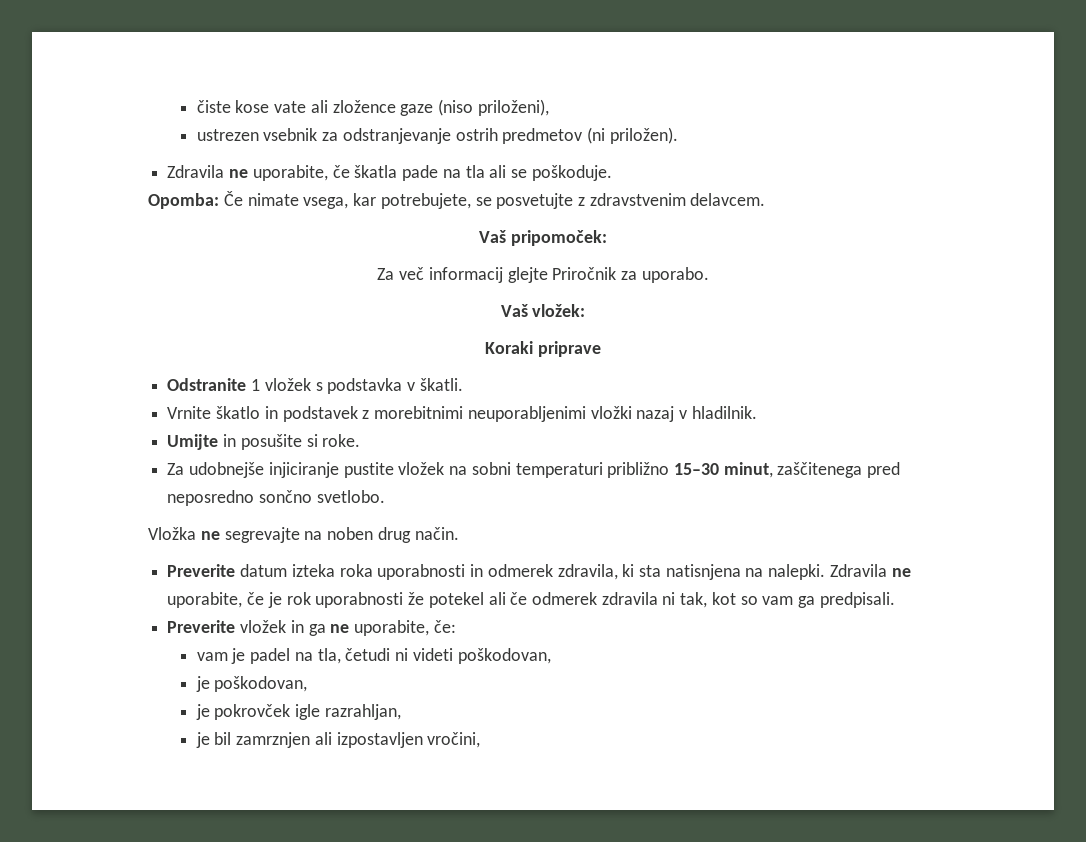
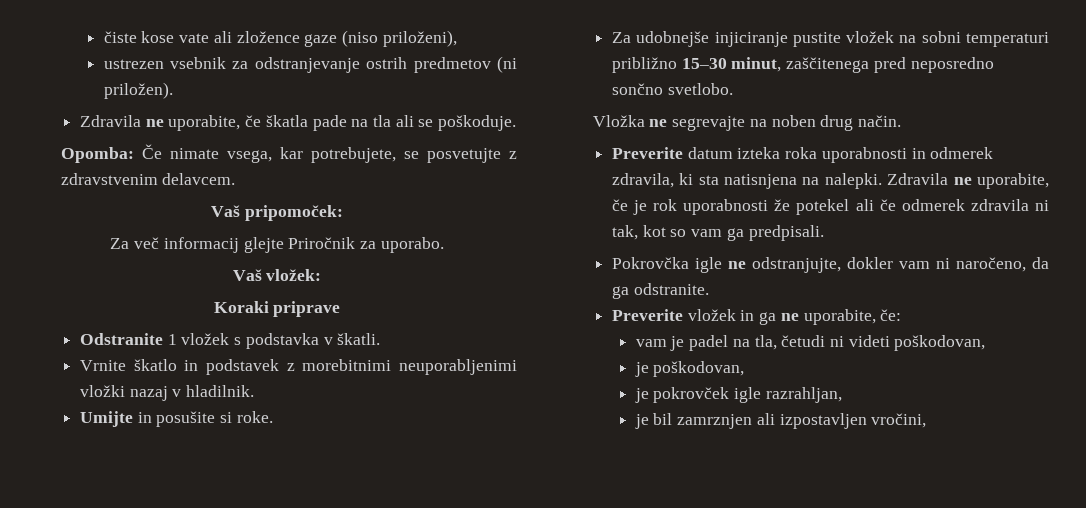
(895, 600) none -> [611,257,1049,273] [611,283,709,299] // Pokrovčka igle ne odstranjujte, dokler vam ni naročeno, da ga odstranite.

